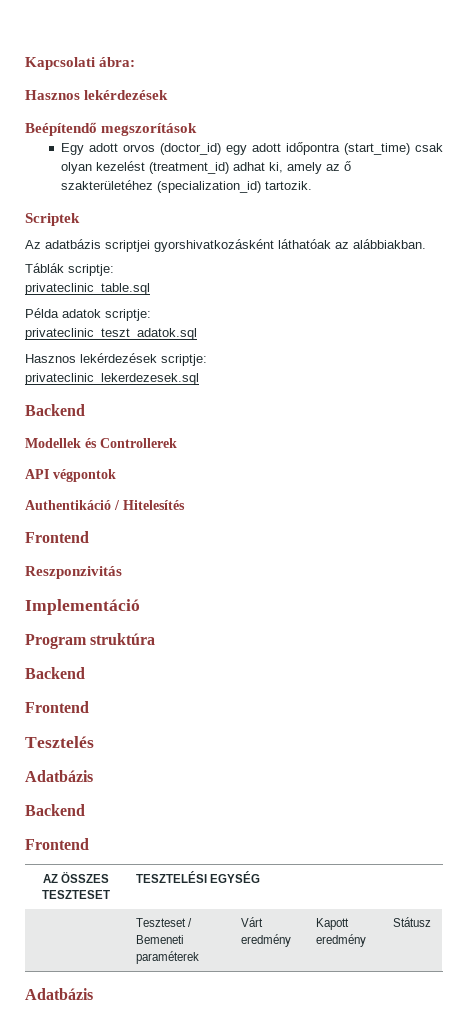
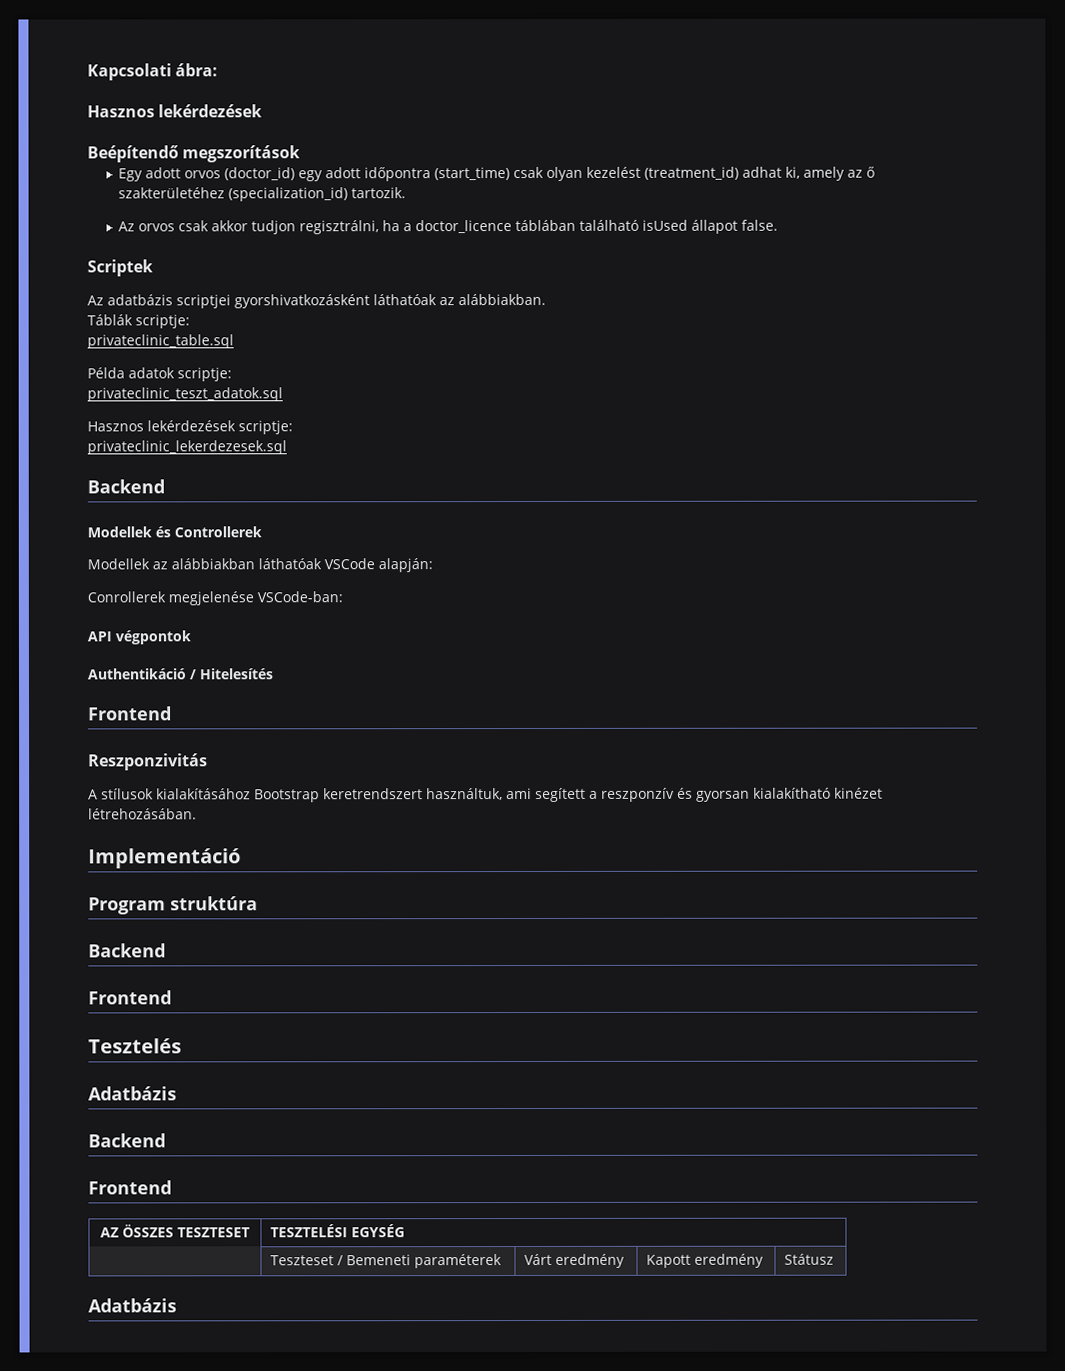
(313, 185) none -> [118,219,779,235] // Az orvos csak akkor tudjon regisztrálni, ha a doctor_licence táblában található isUsed állapot false.
(177, 443) none -> [87,558,433,573] [87,591,343,606] // Modellek az alábbiakban láthatóak VSCode alapján: // Conrollerek megjelenése VSCode-ban:
(122, 572) none -> [88,787,883,803] [88,808,197,820] // A stílusok kialakításához Bootstrap keretrendszert használtuk, ami segített a reszponzív és gyorsan kialakítható kinézet létrehozásában.

